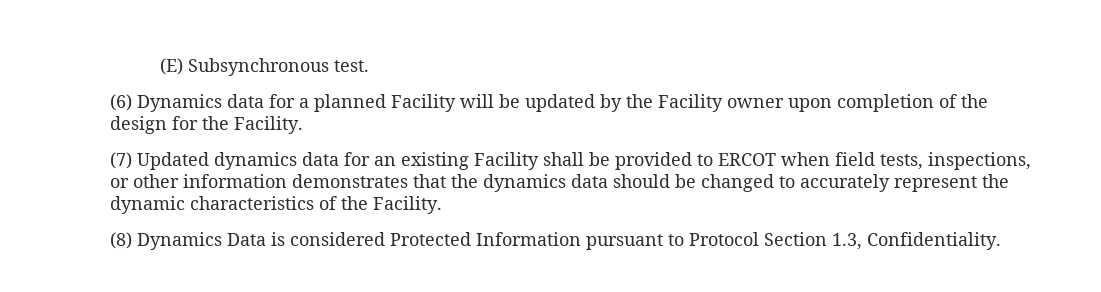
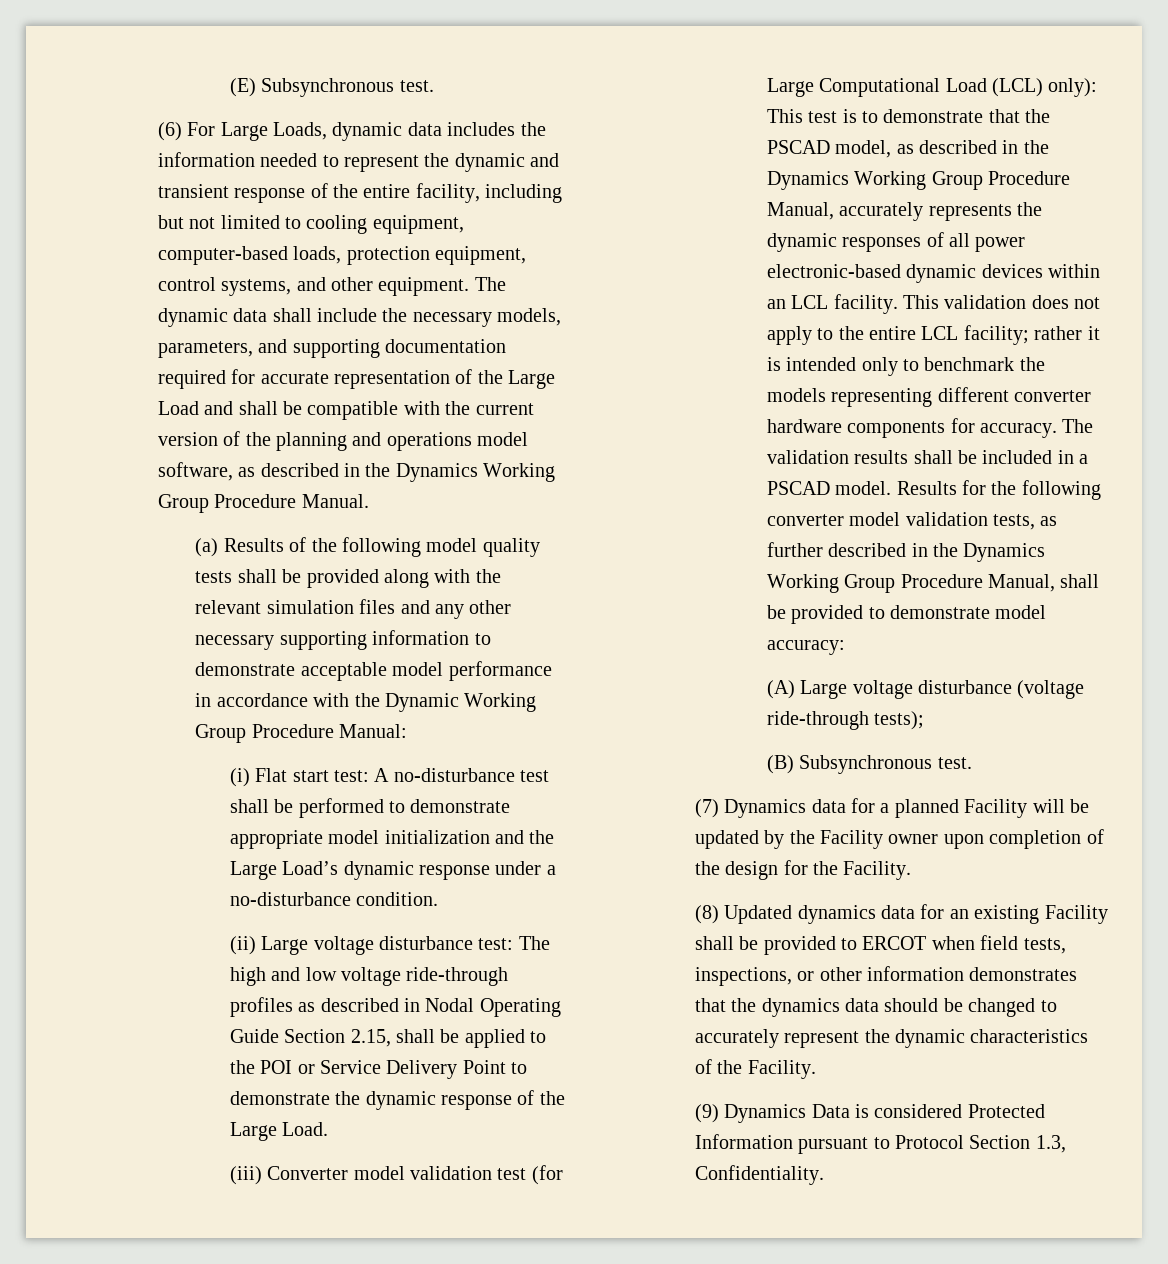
(133, 102) none -> [187,122,546,141] [157,152,560,172] [157,183,563,203] [157,215,464,234] [157,246,527,265] [157,277,506,296] [157,308,562,327] [157,339,507,358] [157,369,556,389] [157,401,534,420] [157,431,529,451] [157,462,556,482] [157,494,369,513] [195,537,540,557] [195,569,501,588] [195,599,512,619] [195,630,491,650] [195,661,552,681] [195,693,537,712] [195,724,408,743] [229,768,550,787] [229,798,511,818] [229,830,555,849] [229,861,556,880] [229,892,439,906] [229,936,550,955] [229,967,509,986] [229,997,561,1017] [229,1029,547,1048] [229,1060,528,1079] [229,1090,565,1110] [229,1122,329,1141] [229,1165,563,1185] [766,78,1098,97] [766,109,1051,123] [766,140,1049,158] [766,171,1070,190] [766,202,1042,221] [766,232,1026,252] [766,264,1100,283] [766,294,1101,314] [766,325,1100,345] [766,357,1045,376] [766,387,1091,407] [766,418,1094,438] [766,450,1089,464] [766,480,1101,500] [766,512,1058,530] [766,542,1046,562] [766,574,1100,593] [766,605,1047,624] [766,640,845,655] [766,680,1085,699] [766,711,925,730] [766,755,972,774] [694,799,719,818] For Large Loads, dynamic data includes the information needed to represent the dynamic and transient response of the entire facility, including but not limited to cooling equipment, computer-based loads, protection equipment, control systems, and other equipment. The dynamic data shall include the necessary models, parameters, and supporting documentation required for accurate representation of the Large Load and shall be compatible with the current version of the planning and operations model software, as described in the Dynamics Working Group Procedure Manual. // (a) Results of the following model quality tests shall be provided along with the relevant simulation files and any other necessary supporting information to demonstrate acceptable model performance in accordance with the Dynamic Working Group Procedure Manual: // (i) Flat start test: A no-disturbance test shall be performed to demonstrate appropriate model initialization and the Large Load’s dynamic response under a no-disturbance condition. // (ii) Large voltage disturbance test: The high and low voltage ride-through profiles as described in Nodal Operating Guide Section 2.15, shall be applied to the POI or Service Delivery Point to demonstrate the dynamic response of the Large Load. // (iii) Converter model validation test (for Large Computational Load (LCL) only): This test is to demonstrate that the PSCAD model, as described in the Dynamics Working Group Procedure Manual, accurately represents the dynamic responses of all power electronic-based dynamic devices within an LCL facility. This validation does not apply to the entire LCL facility; rather it is intended only to benchmark the models representing different converter hardware components for accuracy. The validation results shall be included in a PSCAD model. Results for the following converter model validation tests, as further described in the Dynamics Working Group Procedure Manual, shall be provided to demonstrate model accuracy: // (A) Large voltage disturbance (voltage ride-through tests); // (B) Subsynchronous test. // (7)
[110,152,133,169] (7) -> [694,905,719,924] (8)
[110,232,133,249] (8) -> [694,1104,719,1123] (9)

